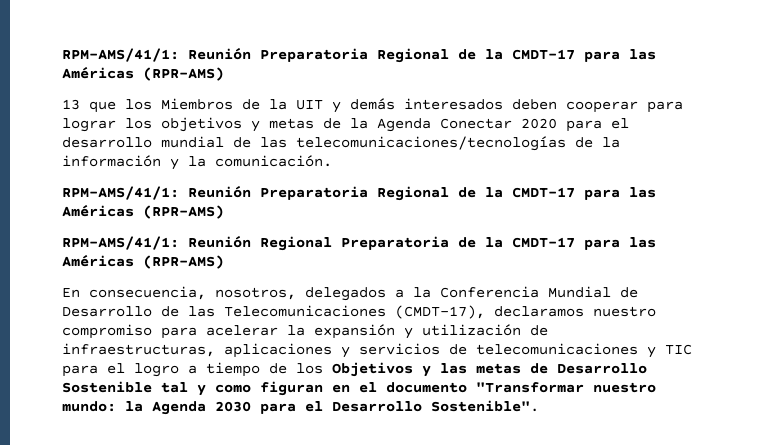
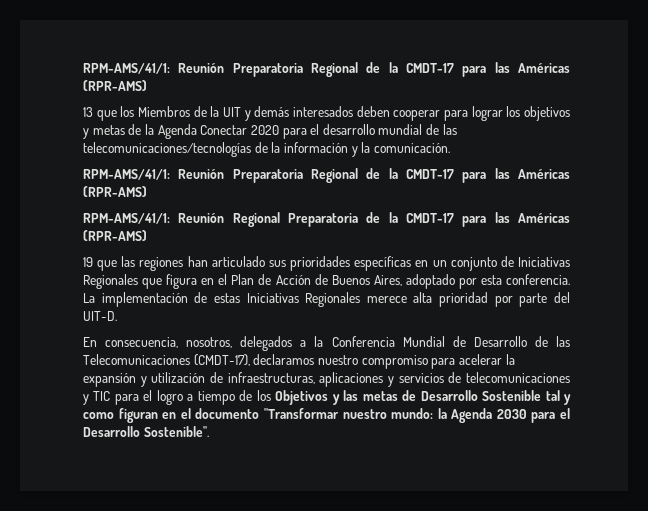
(224, 262) none -> [83,256,570,271] [83,274,570,289] [83,292,570,307] [83,311,117,321] // 19 que las regiones han articulado sus prioridades específicas en un conjunto de Iniciativas Regionales que figura en el Plan de Acción de Buenos Aires, adoptado por esta conferencia. La implementación de estas Iniciativas Regionales merece alta prioridad por parte del UIT-D.

